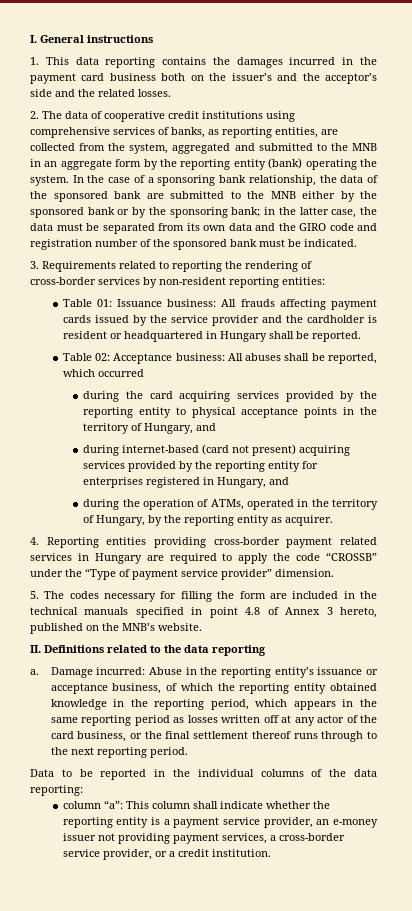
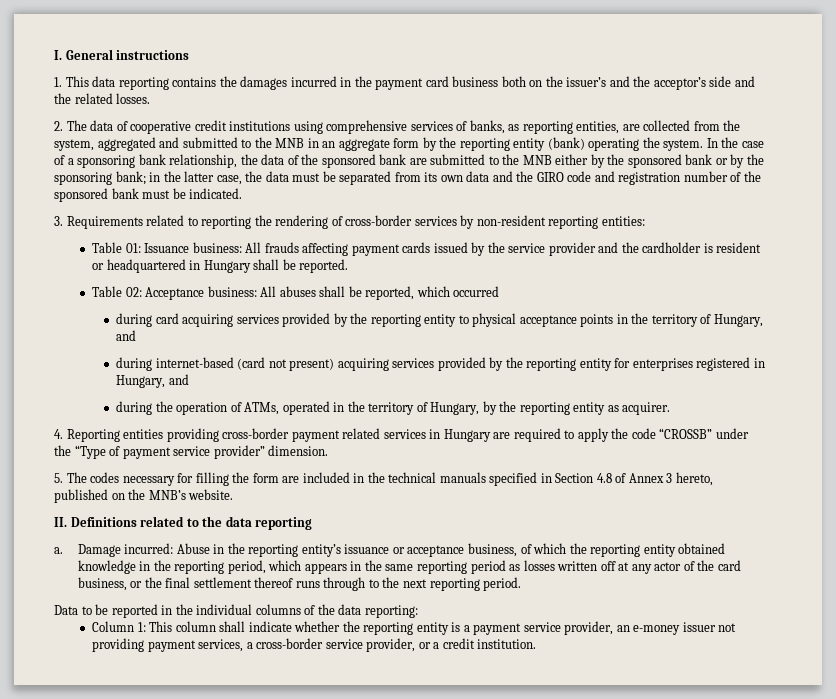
[126,391,144,399] the -> (153, 320) none
[209,607,238,618] point -> [555,473,594,483] Section
[62,800,123,809] column “a”: -> [92,621,146,632] Column 1:

